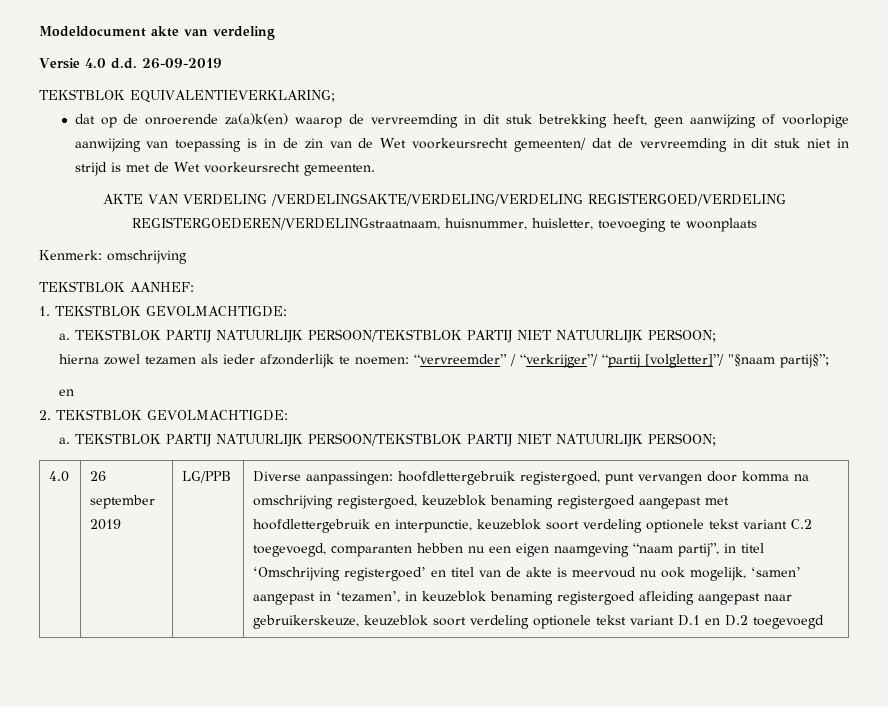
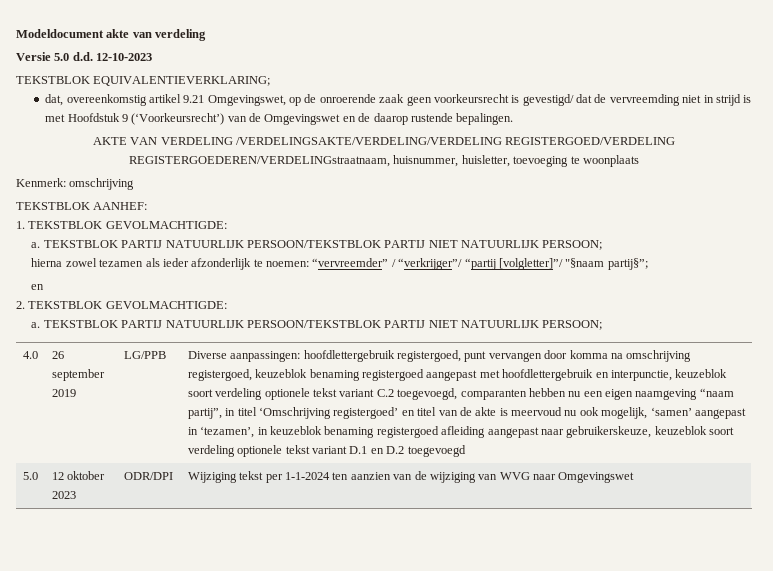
[84,58,222,69] 4.0 d.d. 26-09-2019 -> [54,52,153,61] 5.0 d.d. 12-10-2023
[74,113,849,128] [74,138,801,152] dat op de onroerende za(a)k(en) waarop de vervreemding in dit stuk betrekking heeft, geen aanwijzing of voorlopige aanwijzing van toepassing is in de zin van de Wet voorkeursrecht gemeenten/ dat de vervreemding in dit stuk -> [45,94,680,106] dat, overeenkomstig artikel 9.21 Omgevingswet, op de onroerende zaak geen voorkeursrecht is gevestigd/ dat de vervreemding
[153,162,375,176] de Wet voorkeursrecht gemeenten. -> [67,113,514,125] Hoofdstuk 9 (‘Voorkeursrecht’) van de Omgevingswet en de daarop rustende bepalingen.
(825, 622) none -> [22,472,38,480] [51,471,106,480] [51,491,76,499] [123,472,173,480] [187,471,635,483] // 5.0 | 12 oktober 2023 | ODR/DPI | Wijziging tekst per 1-1-2024 ten aanzien van de wijziging van WVG naar Omgevingswet

